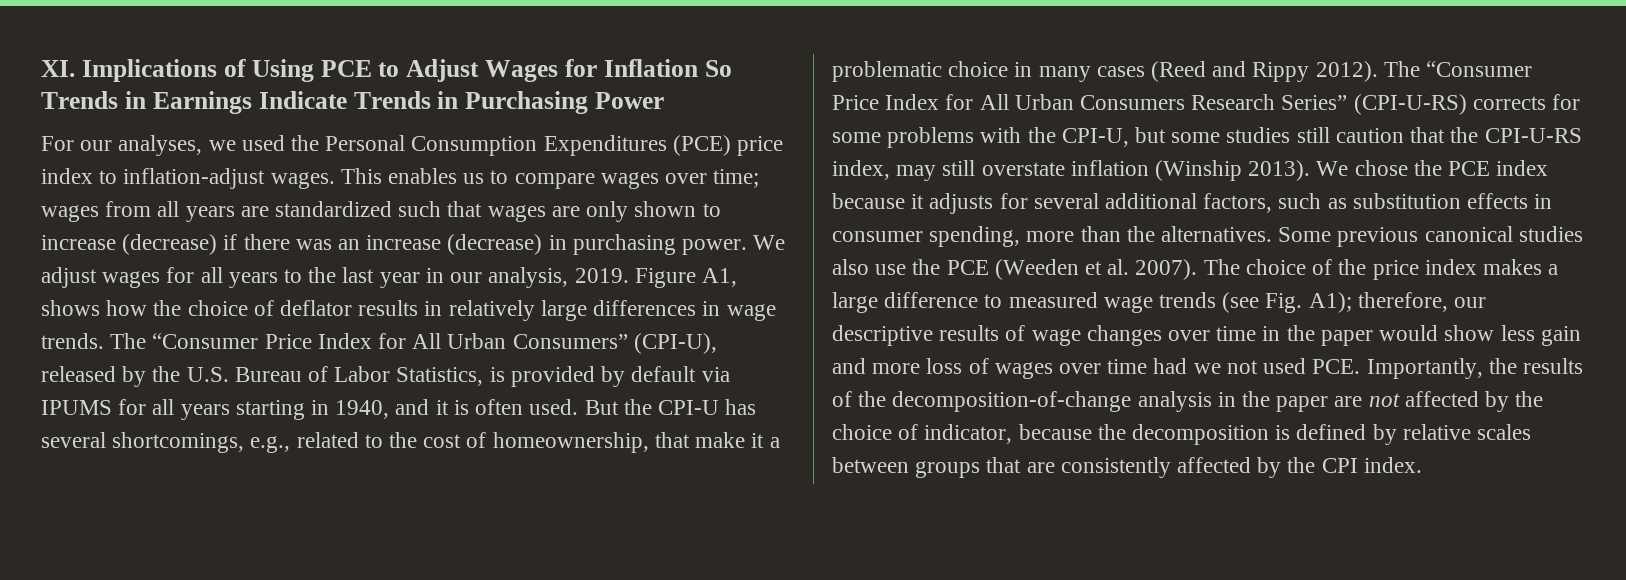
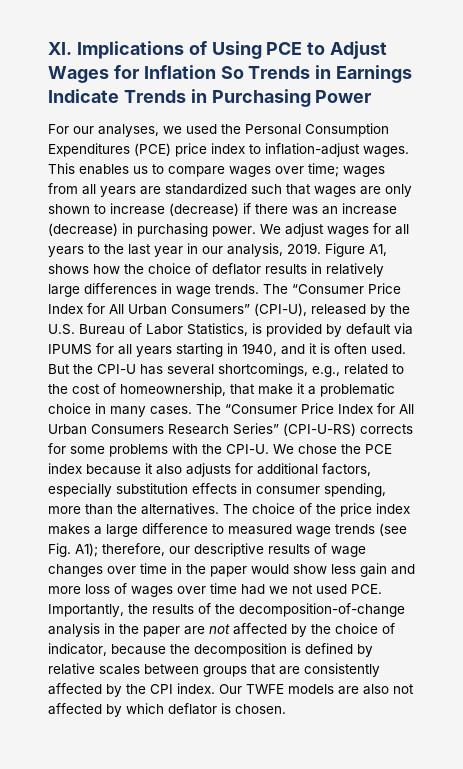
[1096,61,1378,82] cases (Reed and Rippy 2012). -> [150,406,192,415] cases.
[1061,127,1582,147] [832,160,1311,181] CPI-U, but some studies still caution that the CPI-U-RS index, may still overstate inflation (Winship 2013). -> [226,444,269,454] CPI-U.
(925, 201) none -> [156,464,182,475] also
[1033,193,1099,209] several -> (253, 468) none
[1278,193,1347,209] such as -> [48,483,112,497] especially
[1278,226,1583,247] [832,259,1198,280] Some previous canonical studies also use the PCE (Weeden et al. 2007). -> (219, 509) none
(1422, 465) none -> [219,684,414,695] [48,703,286,717] Our TWFE models are also not affected by which deflator is chosen.

